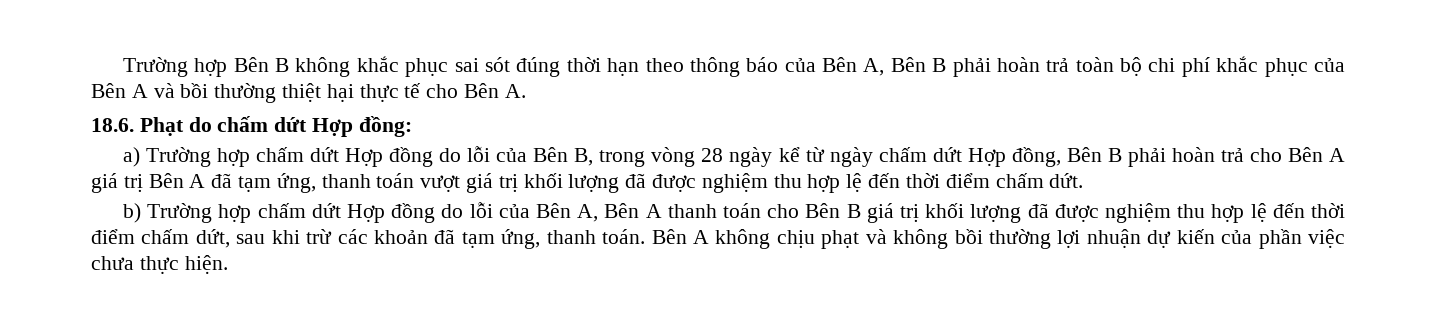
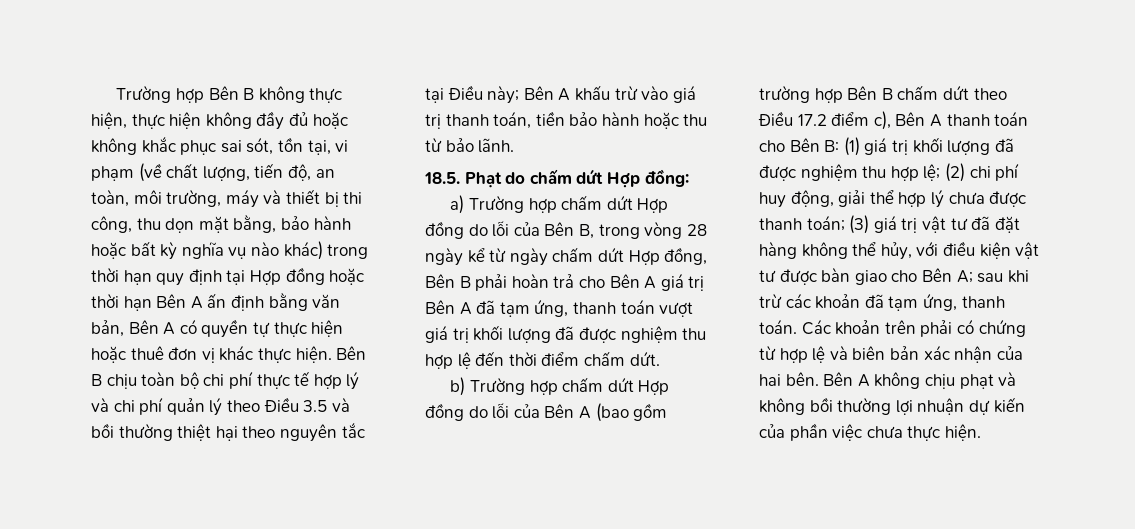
[356,56,1345,77] [91,83,148,98] khắc phục sai sót đúng thời hạn theo thông báo của Bên A, Bên B phải hoàn trả toàn bộ chi phí khắc phục của Bên A -> [309,88,343,103] [91,111,348,130] [91,136,349,155] [91,163,335,182] [91,189,363,208] [91,214,351,233] [91,241,369,260] [91,267,365,286] [91,292,341,311] [91,319,344,338] [91,345,367,363] [91,371,360,390] [91,397,328,416] thực hiện, thực hiện không đầy đủ hoặc không khắc phục sai sót, tồn tại, vi phạm (về chất lượng, tiến độ, an toàn, môi trường, máy và thiết bị thi công, thu dọn mặt bằng, bảo hành hoặc bất kỳ nghĩa vụ nào khác) trong thời hạn quy định tại Hợp đồng hoặc thời hạn Bên A ấn định bằng văn bản, Bên A có quyền tự thực hiện hoặc thuê đơn vị khác thực hiện. Bên B chịu toàn bộ chi phí thực tế hợp lý và chi phí quản lý theo Điều 3.5
[359,83,526,102] [91,118,134,132] thực tế cho Bên A. // 18.6. -> [242,422,365,442] [425,85,696,104] [425,111,708,129] [425,137,515,153] [424,172,460,184] theo nguyên tắc tại Điều này; Bên A khấu trừ vào giá trị thanh toán, tiền bảo hành hoặc thu từ bảo lãnh. // 18.5.
[577,204,599,222] A, -> [578,403,668,422] [759,85,1007,103] [758,111,891,130] A (bao gồm trường hợp Bên B chấm dứt theo Điều 17.2 điểm c),
[846,203,1346,223] [91,229,230,248] B giá trị khối lượng đã được nghiệm thu hợp lệ đến thời điểm chấm dứt, -> [824,137,1014,156] [759,163,1020,182] [759,189,1027,208] [759,215,1020,234] [759,241,1040,260] [759,267,973,285] B: (1) giá trị khối lượng đã được nghiệm thu hợp lệ; (2) chi phí huy động, giải thể hợp lý chưa được thanh toán; (3) giá trị vật tư đã đặt hàng không thể hủy, với điều kiện vật tư được bàn giao cho Bên A;
(646, 236) none -> [801,319,1026,337] [759,345,1023,363] [759,372,819,386] Các khoản trên phải có chứng từ hợp lệ và biên bản xác nhận của hai bên.

